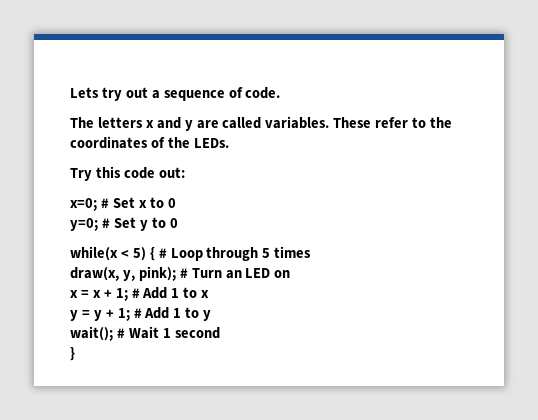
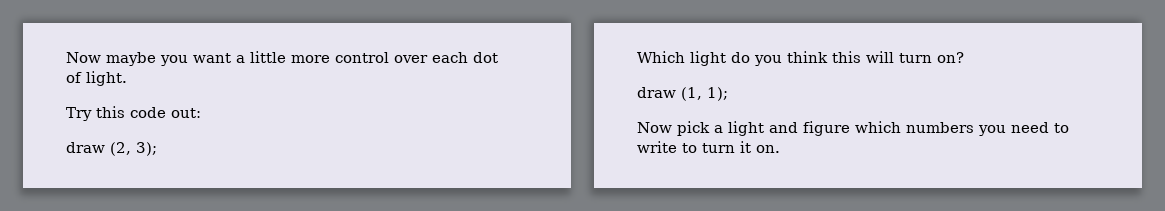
[70,87,281,101] [70,116,453,131] [70,136,229,149] [70,166,185,181] [70,197,176,211] [70,217,178,231] [70,246,312,261] [70,266,291,281] [70,287,210,301] [70,307,212,321] [70,326,220,341] [70,347,75,361] Lets try out a sequence of code. // The letters x and y are called variables. These refer to the coordinates of the LEDs. // Try this code out: // x=0; # Set x to 0 // y=0; # Set y to 0 // while(x < 5) { # Loop through 5 times // draw(x, y, pink); # Turn an LED on // x = x + 1; # Add 1 to x // y = y + 1; # Add 1 to y // wait(); # Wait 1 second // } -> [66,51,498,66] [66,71,127,86] [66,106,201,121] [66,142,157,156] [637,51,964,66] [637,87,728,101] [637,121,1069,136] [637,141,780,153] Now maybe you want a little more control over each dot of light. // Try this code out: // draw (2, 3); // Which light do you think this will turn on? // draw (1, 1); // Now pick a light and figure which numbers you need to write to turn it on.

